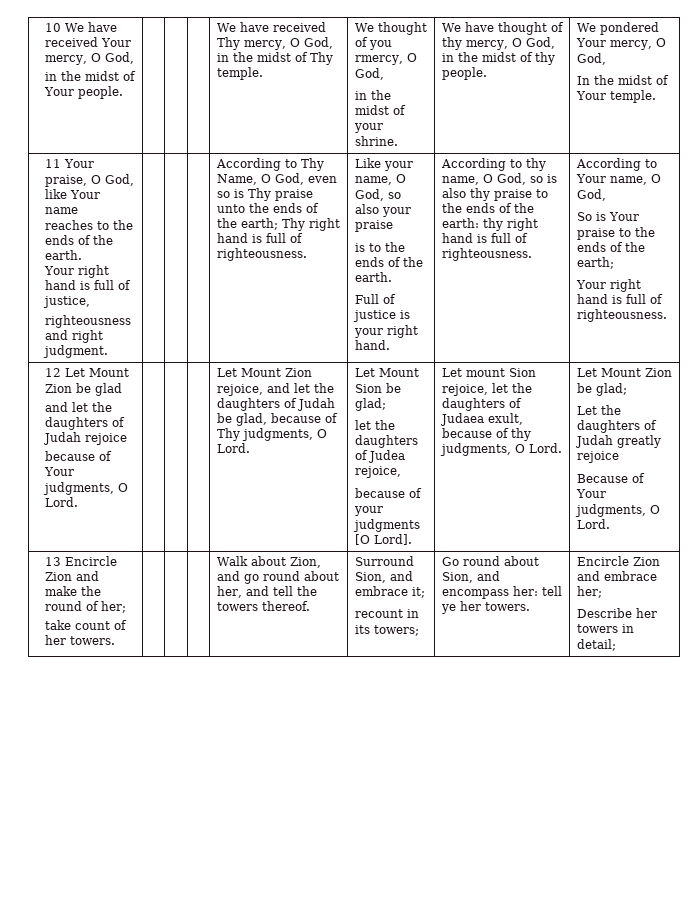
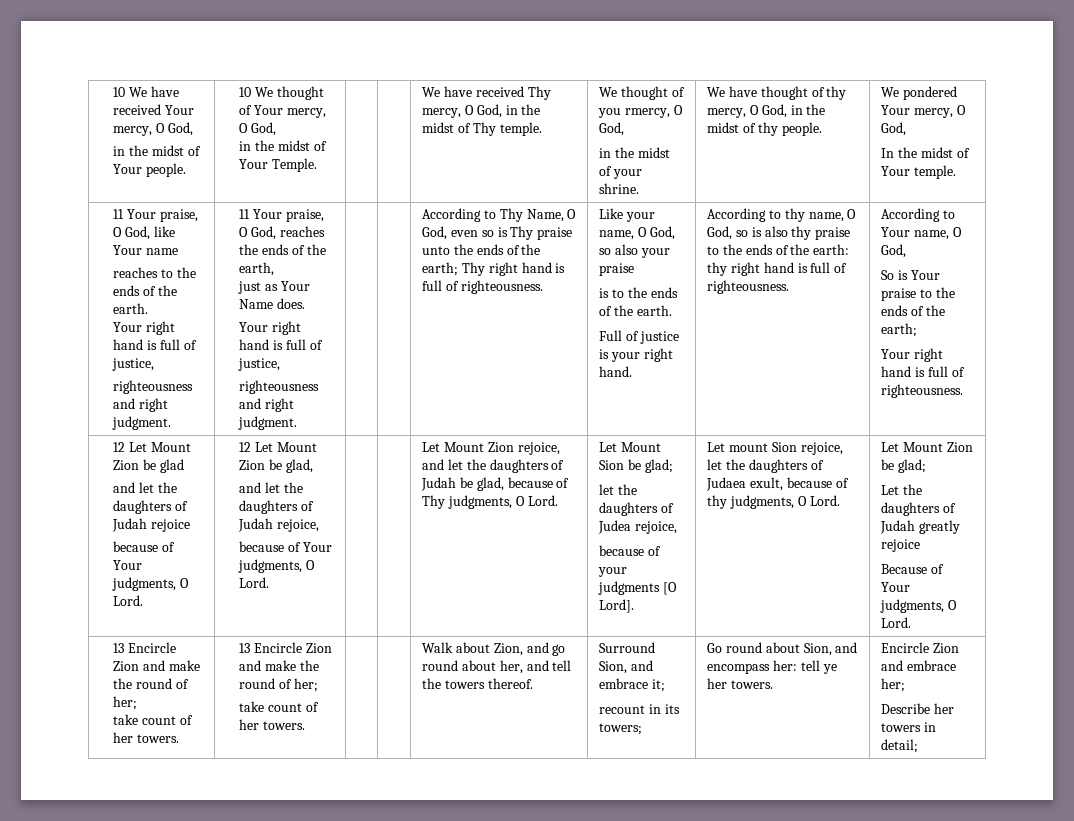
(124, 92) none -> [239,86,324,100] [239,105,326,118] [239,122,277,136] [239,140,327,151] [239,158,318,172] 10 We thought of Your mercy, O God, // in the midst of Your Temple.
(109, 351) none -> [239,209,324,222] [239,226,325,240] [239,244,326,255] [239,262,275,276] [238,281,310,294] [239,298,306,309] [239,321,302,335] [239,339,323,350] [238,358,281,371] [239,380,320,394] [239,398,295,412] [238,416,298,430] 11 Your praise, O God, reaches the ends of the earth, // just as Your Name does. // Your right hand is full of justice, // righteousness and right judgment.
(79, 502) none -> [239,442,317,452] [239,459,313,473] [239,482,303,493] [239,500,315,514] [238,518,320,532] [239,541,332,552] [238,559,316,573] [239,577,270,588] 12 Let Mount Zion be glad, // and let the daughters of Judah rejoice, // because of Your judgments, O Lord.
(116, 640) none -> [239,642,332,653] [239,660,319,671] [239,678,318,692] [239,701,319,712] [239,719,306,730] 13 Encircle Zion and make the round of her; // take count of her towers.

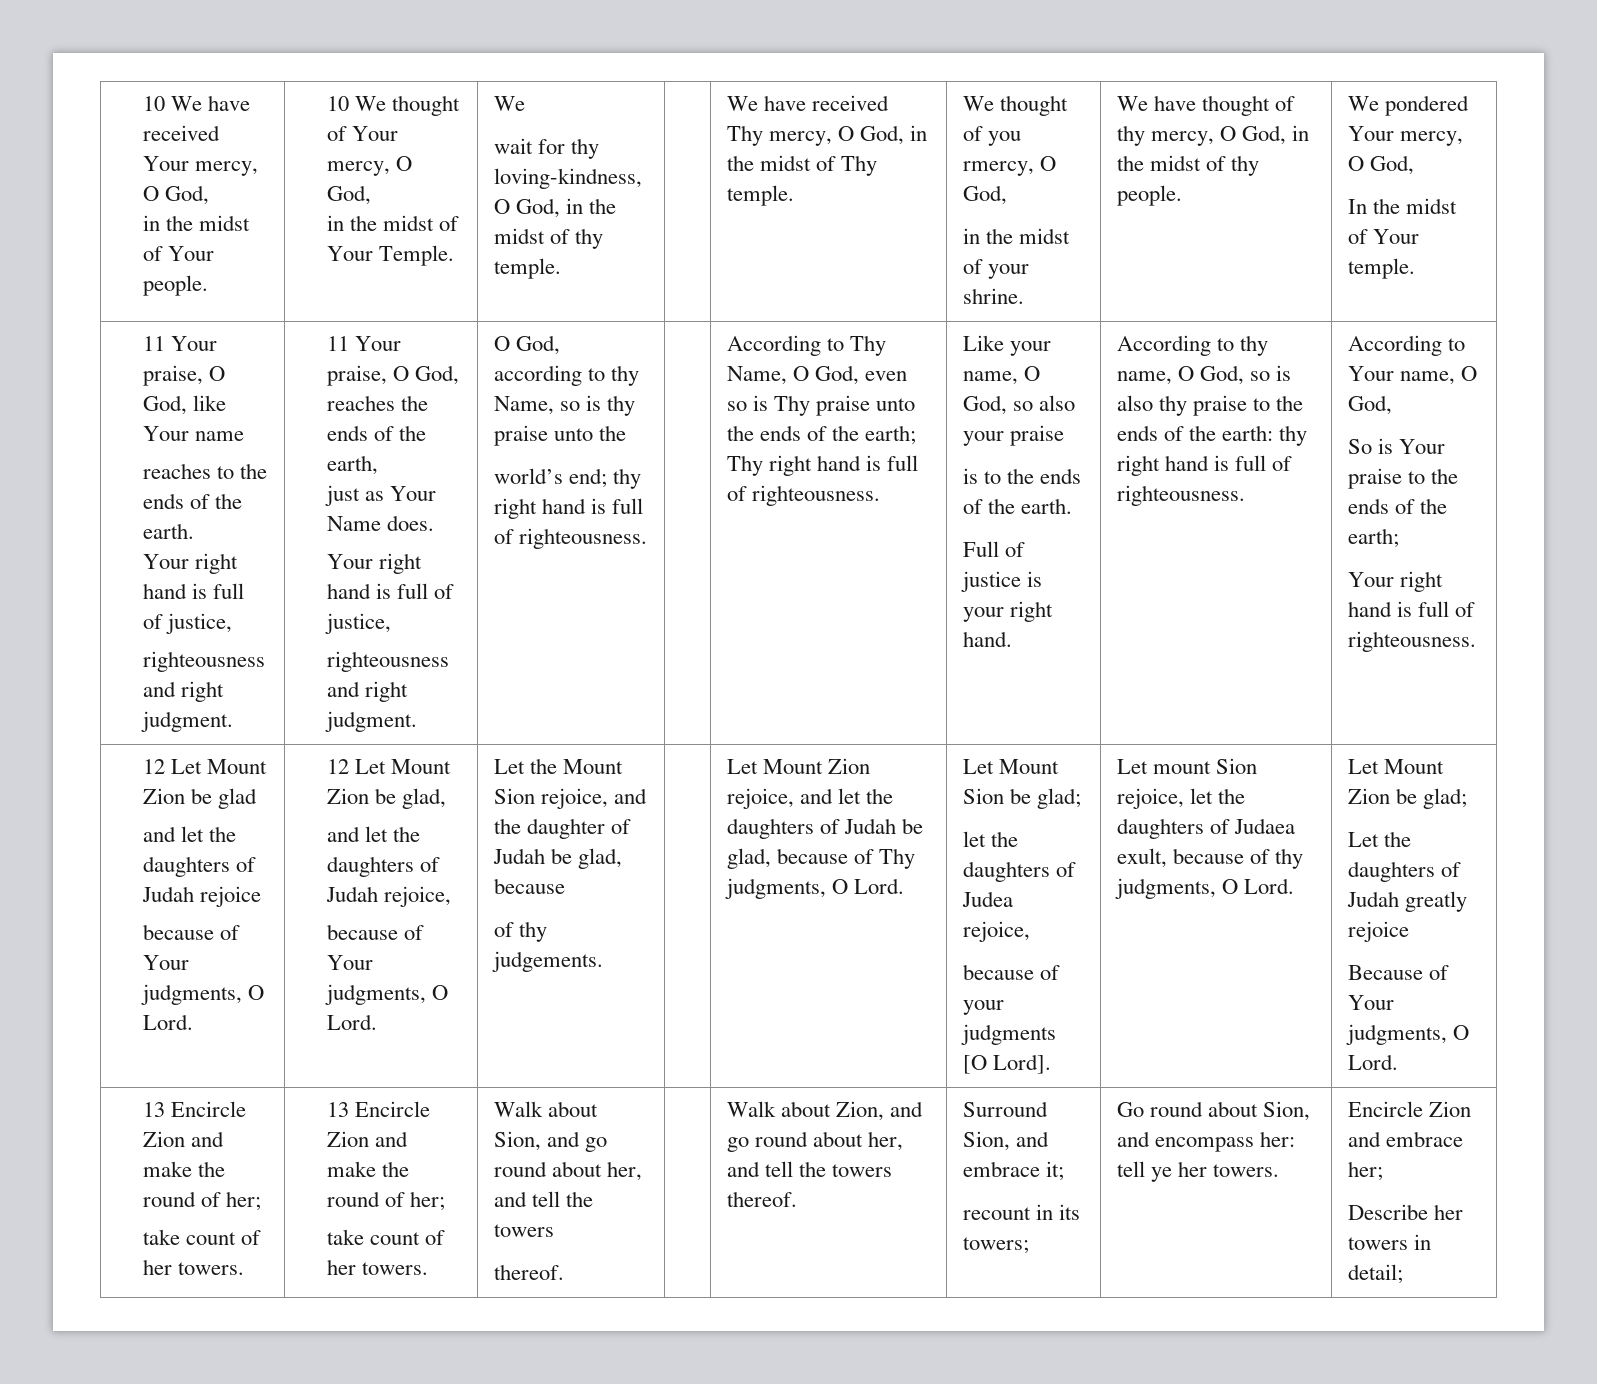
(318, 165) none -> [494,96,526,111] [494,138,600,159] [494,168,643,189] [494,198,617,218] [494,228,604,249] [494,258,562,279] We // wait for thy loving-kindness, O God, in the midst of thy temple.
(298, 423) none -> [494,335,561,355] [494,365,640,386] [494,395,636,416] [494,425,627,446] [494,468,642,489] [494,498,644,519] [494,528,648,549] O God, according to thy Name, so is thy praise unto the // world’s end; thy right hand is full of righteousness.
(270, 582) none -> [494,758,624,774] [494,788,648,809] [494,818,632,839] [493,848,623,869] [494,878,566,894] [494,921,548,942] [492,951,604,972] Let the Mount Sion rejoice, and the daughter of Judah be glad, because // of thy judgements.
(306, 725) none -> [494,1101,599,1117] [494,1131,608,1152] [494,1161,643,1181] [494,1191,594,1207] [494,1224,555,1237] [494,1264,565,1280] Walk about Sion, and go round about her, and tell the towers // thereof.

